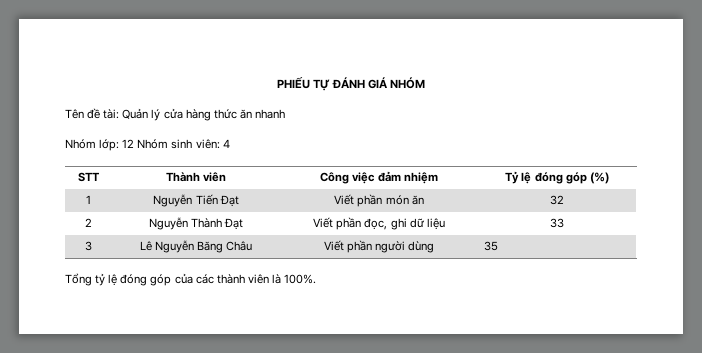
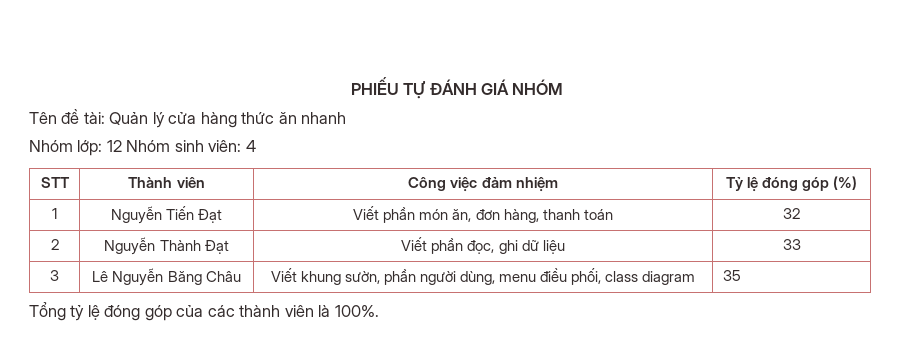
[411,195,424,205] ăn -> [452,209,613,223] ăn, đơn hàng, thanh toán
[346,240,435,253] phần người dùng -> [300,268,696,285] khung sườn, phần người dùng, menu điều phối, class diagram

